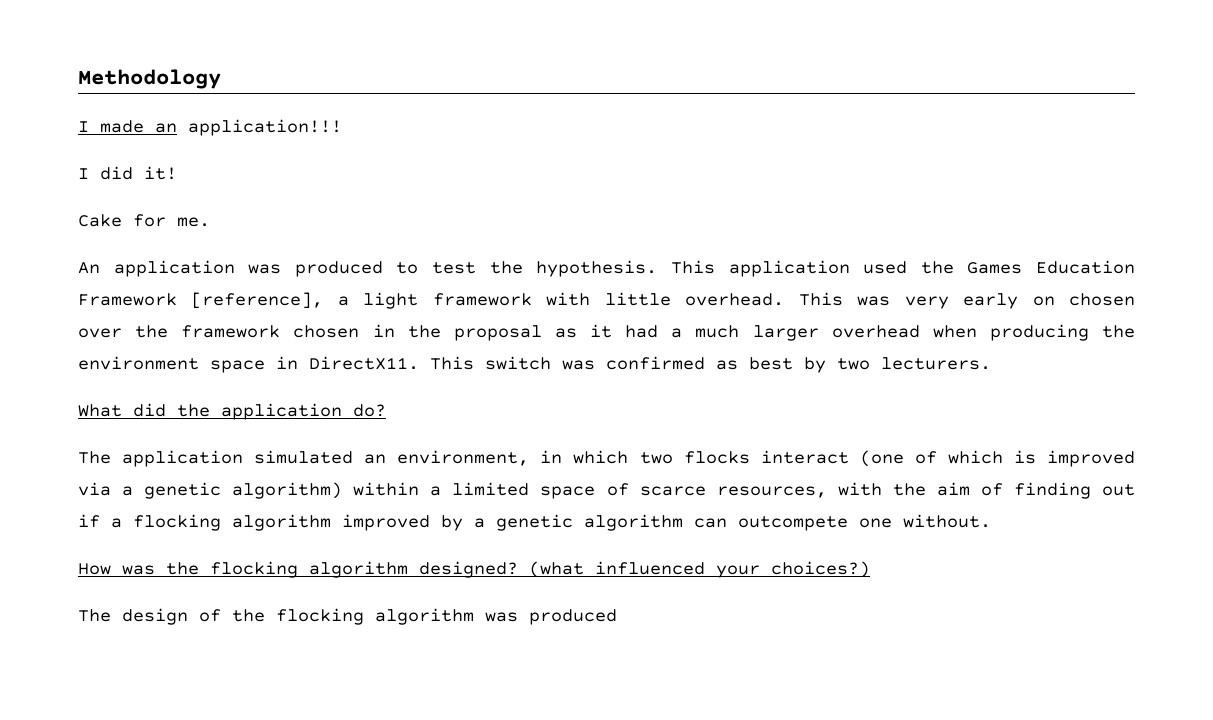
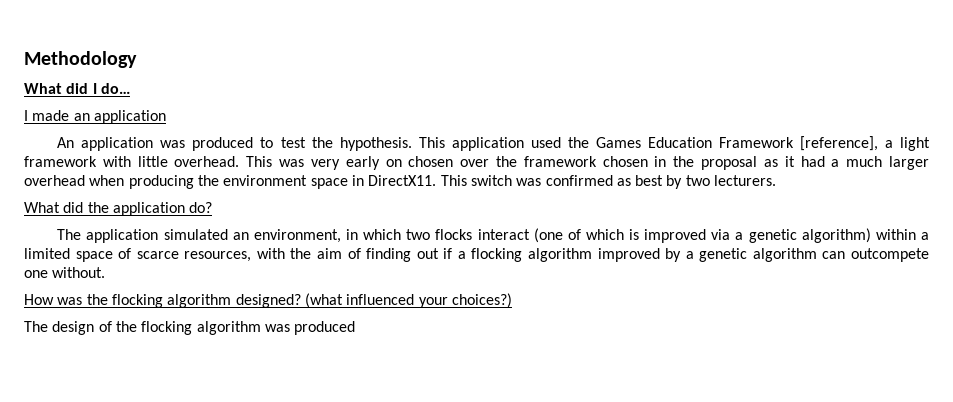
(221, 79) none -> [24,83,130,94] // What did I do…
[188,119,342,136] [78,166,177,180] [78,214,210,227] application!!! // I did it! // Cake for me. -> [93,110,166,124] application

